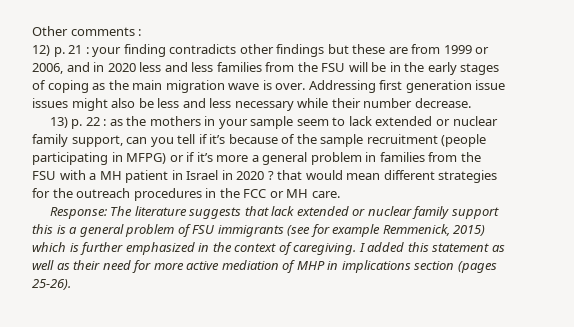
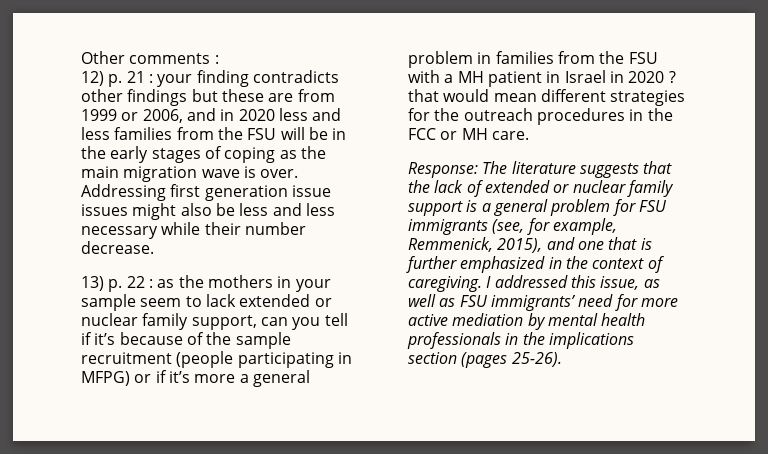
[271,206,295,216] lack -> [408,180,484,197] the lack of
[32,224,53,234] this -> (463, 208) none
[177,224,191,237] of -> [612,199,636,216] for
[287,224,486,237] [32,242,66,252] (see for example Remmenick, 2015) which -> [492,218,617,235] [408,237,638,253] (see, for example, Remmenick, 2015), and one that
[367,242,490,252] added this statement -> [494,275,640,290] addressed this issue,
[73,260,101,270] their -> [459,295,576,311] FSU immigrants’
[282,260,339,273] of MHP in -> [527,313,646,330] [407,332,545,349] by mental health professionals in the

